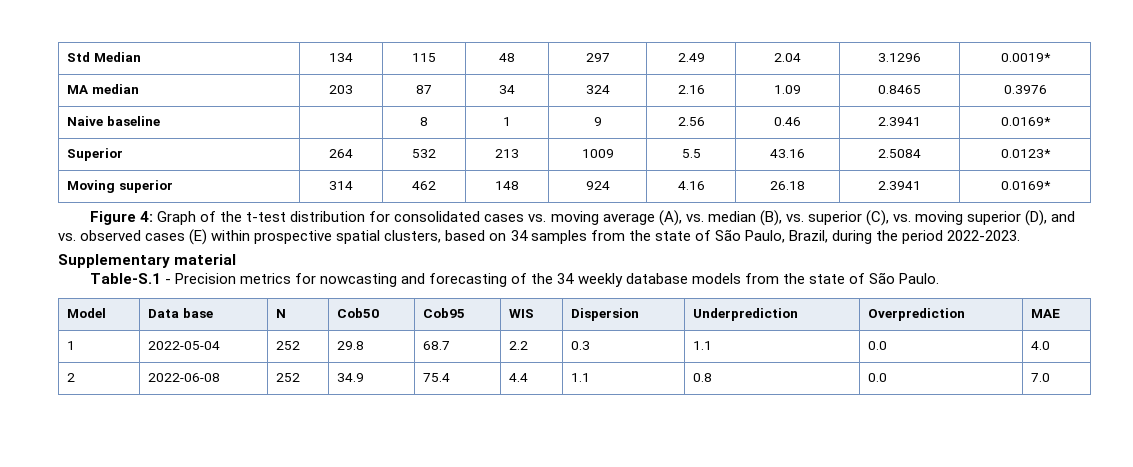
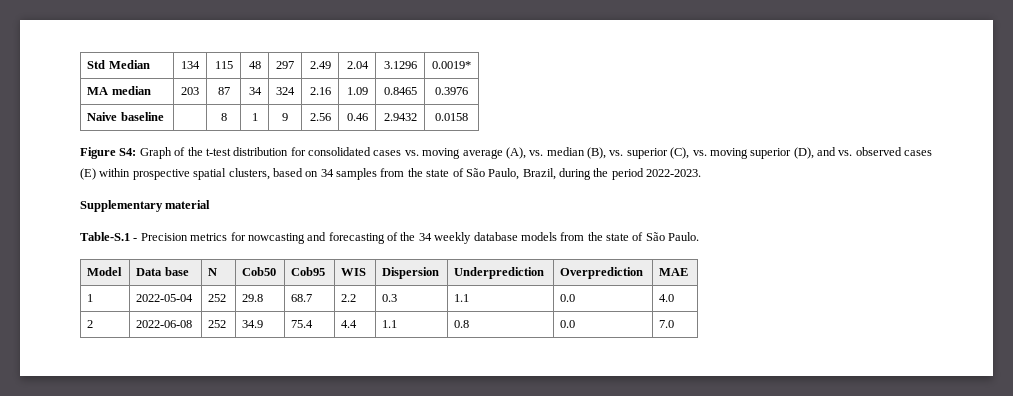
[878,117,921,126] [1000,117,1051,126] [67,148,124,161] [329,149,354,158] [412,149,437,158] [495,149,519,158] [581,149,614,158] [681,149,701,158] [770,149,805,158] [878,149,921,158] [1000,149,1051,158] [67,180,173,193] [329,181,354,190] [412,181,437,190] [495,181,519,190] [585,181,610,190] [677,181,705,190] [770,181,805,190] [878,181,921,190] [1000,181,1051,190] 2.3941 | 0.0169* // Superior | 264 | 532 | 213 | 1009 | 5.5 | 43.16 | 2.5084 | 0.0123* // Moving superior | 314 | 462 | 148 | 924 | 4.16 | 26.18 | 2.3941 | 0.0169* -> [383,113,417,121] [435,113,468,121] 2.9432 | 0.0158
[140,211,154,222] 4: -> [119,148,137,156] S4:

